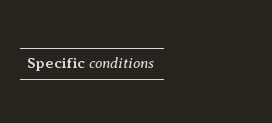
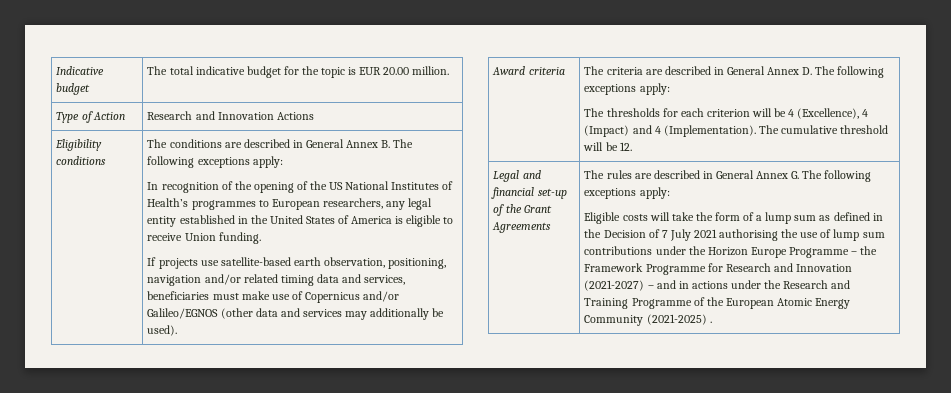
[26,57,154,71] Specific conditions -> [56,66,105,75] [56,83,91,95] [147,66,450,78] [56,111,125,123] [147,111,314,120] [55,139,103,151] [56,156,107,165] [147,139,414,148] [147,156,283,168] [147,181,454,193] [147,198,433,210] [147,215,454,227] [147,232,261,244] [147,257,447,269] [147,274,406,286] [147,291,400,303] [147,308,445,320] [147,325,178,336] [492,66,565,75] [584,66,885,78] [584,83,670,95] [584,108,869,119] [584,125,889,137] [583,142,632,151] [493,170,541,182] [491,187,567,199] [493,204,552,216] [492,222,552,233] [584,170,872,182] [584,187,670,199] [584,212,883,224] [584,229,885,241] [584,246,878,258] [584,263,852,275] [584,280,851,291] [584,297,851,309] [584,314,712,326] Indicative budget | The total indicative budget for the topic is EUR 20.00 million. // Type of Action | Research and Innovation Actions // Eligibility conditions | The conditions are described in General Annex B. The following exceptions apply: // In recognition of the opening of the US National Institutes of Health’s programmes to European researchers, any legal entity established in the United States of America is eligible to receive Union funding. // If projects use satellite-based earth observation, positioning, navigation and/or related timing data and services, beneficiaries must make use of Copernicus and/or Galileo/EGNOS (other data and services may additionally be used). // Award criteria | The criteria are described in General Annex D. The following exceptions apply: // The thresholds for each criterion will be 4 (Excellence), 4 (Impact) and 4 (Implementation). The cumulative threshold will be 12. // Legal and financial set-up of the Grant Agreements | The rules are described in General Annex G. The following exceptions apply: // Eligible costs will take the form of a lump sum as defined in the Decision of 7 July 2021 authorising the use of lump sum contributions under the Horizon Europe Programme – the Framework Programme for Research and Innovation (2021-2027) – and in actions under the Research and Training Programme of the European Atomic Energy Community (2021-2025) .

